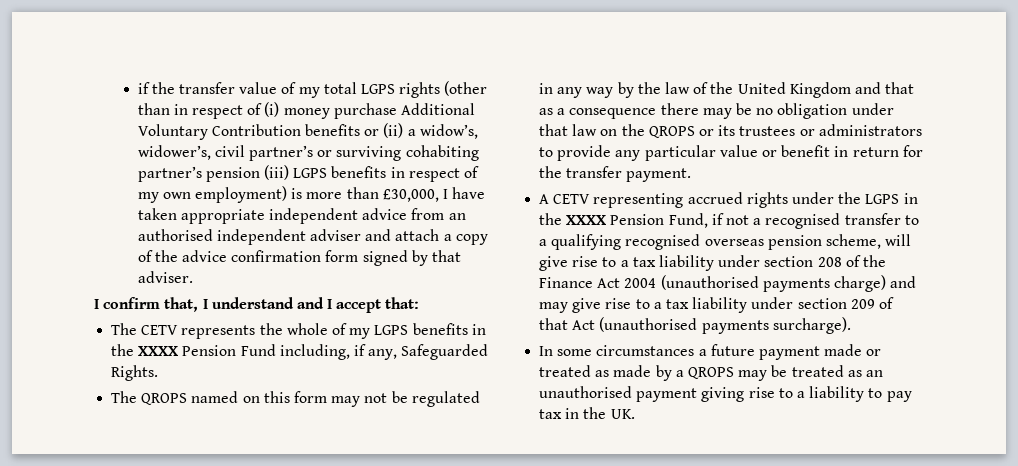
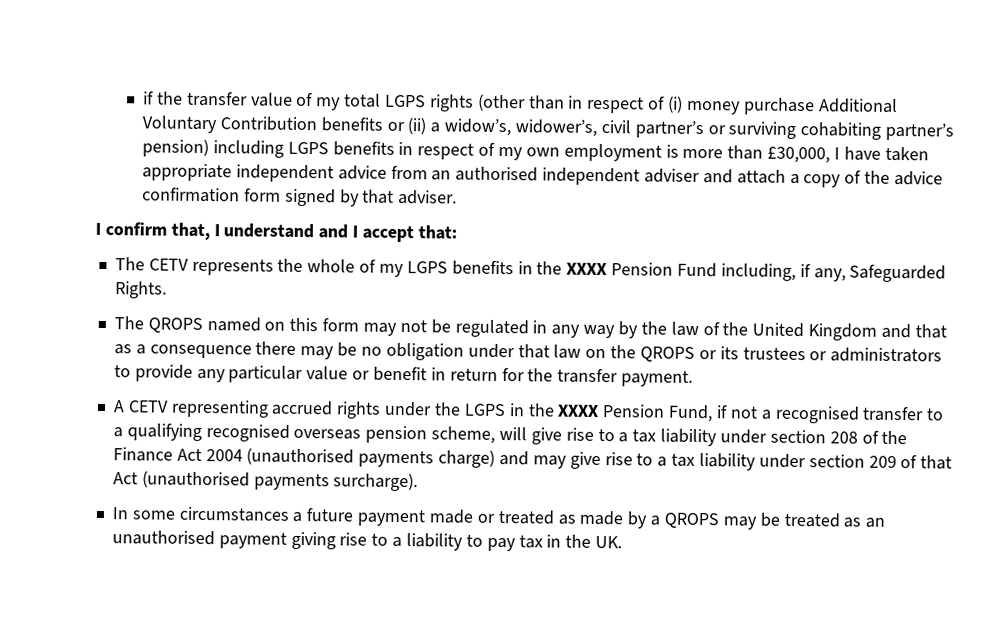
[205,165,290,182] pension (iii) -> [141,138,284,158] pension) including
[195,186,288,203] employment) -> [563,143,662,162] employment

